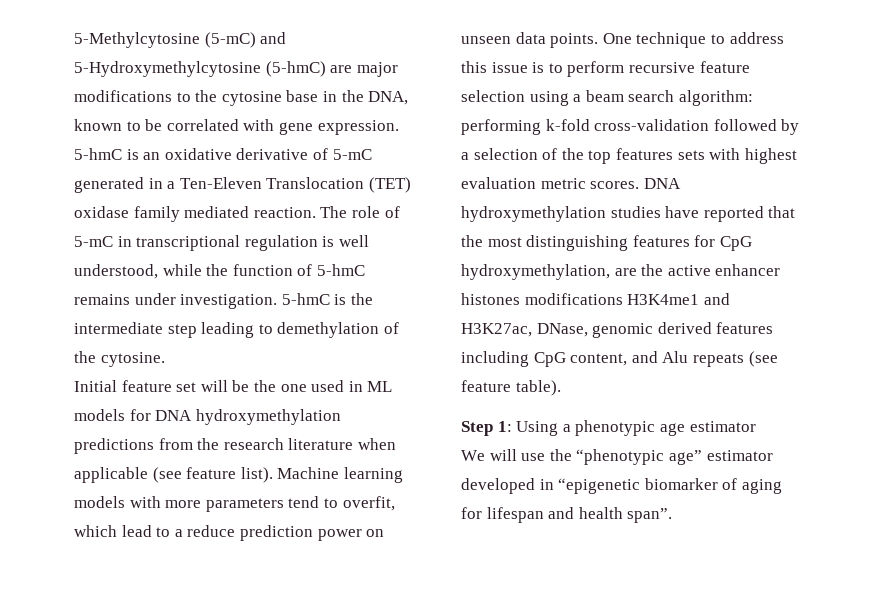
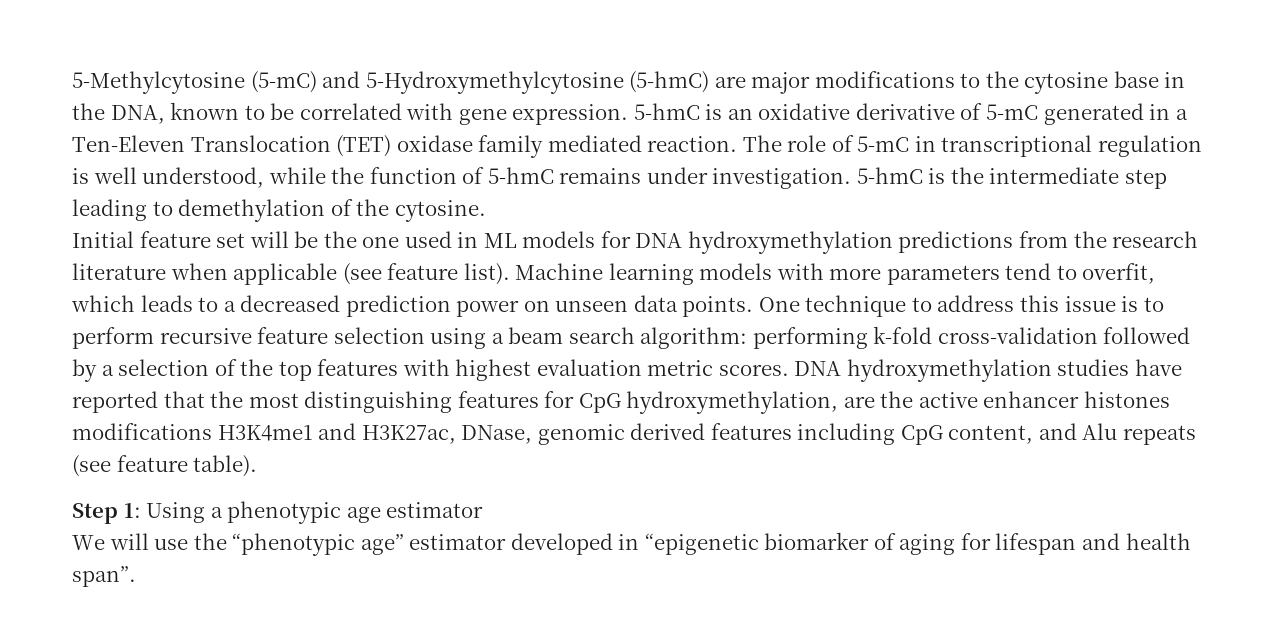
[121,525,152,537] lead -> [140,295,193,312] leads
[187,525,236,537] reduce -> [240,295,341,312] decreased
[677,150,705,160] sets -> (399, 367) none

